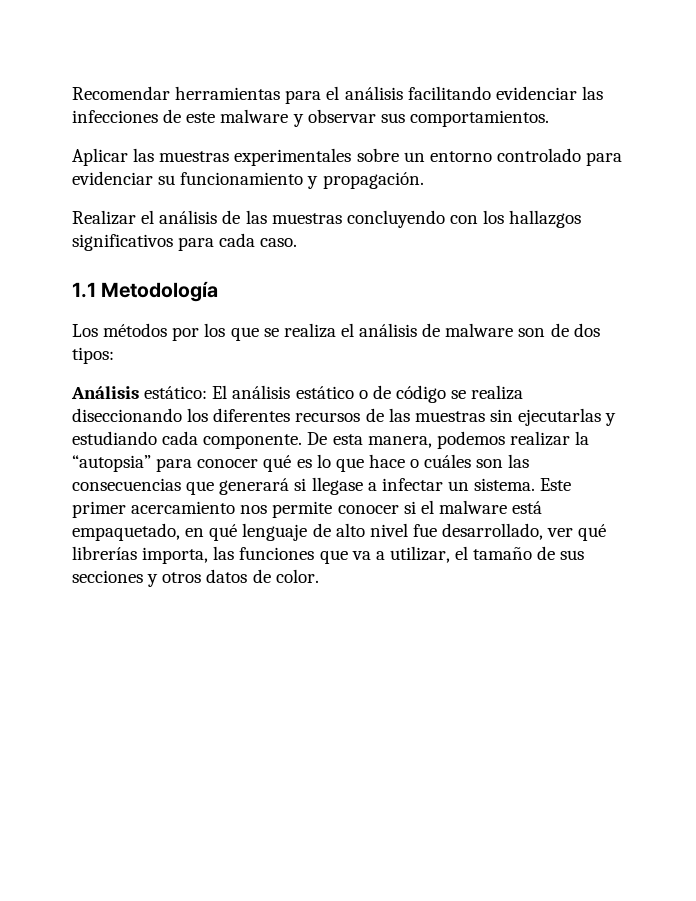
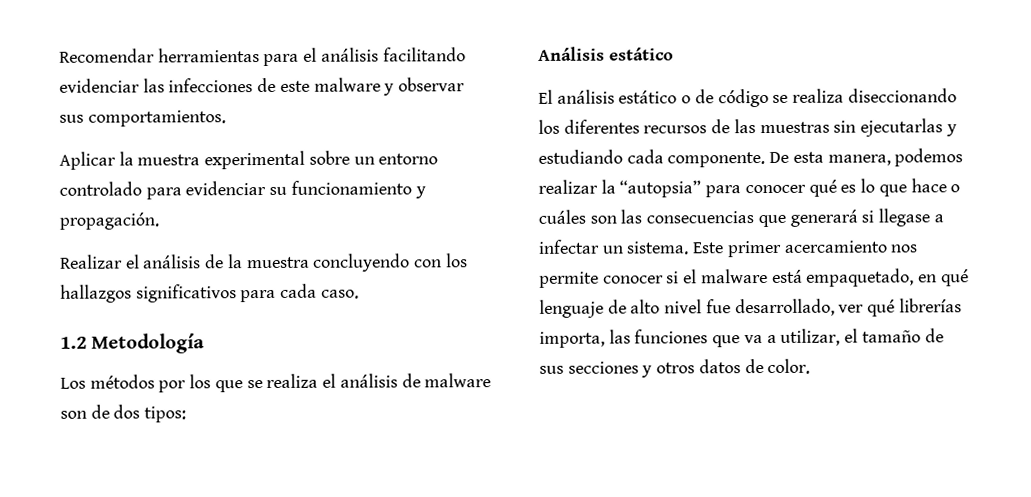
[133,148,352,166] las muestras experimentales -> [118,150,306,170] la muestra experimental
[245,210,342,224] las muestras -> [227,254,310,269] la muestra
[72,282,96,298] 1.1 -> [60,336,87,349] 1.2
[144,386,208,399] estático: -> [608,47,674,61] estático //

